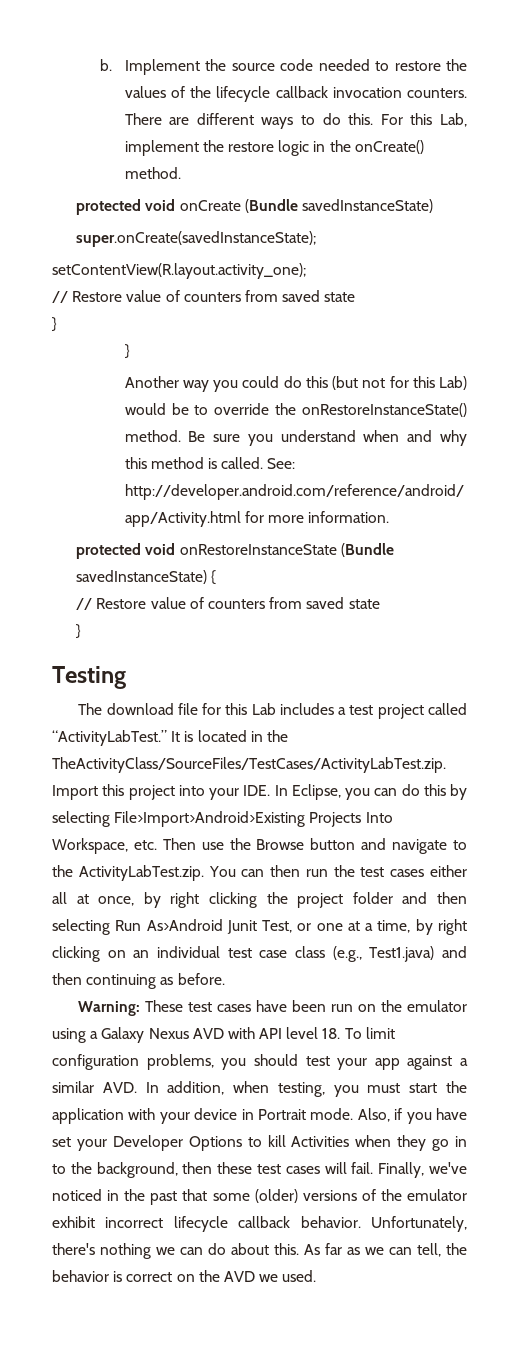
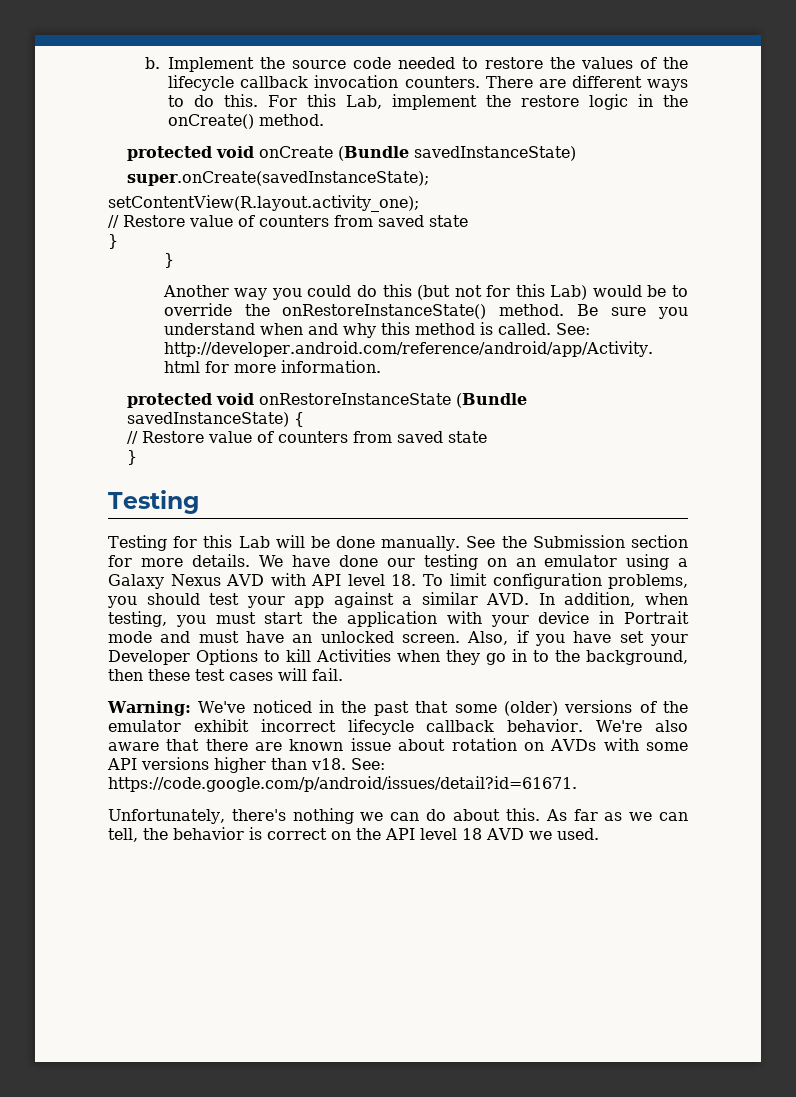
[78,703,467,719] [52,730,288,746] [52,757,446,773] [52,784,467,800] [52,811,393,827] [52,838,468,854] [52,865,467,881] [52,892,467,908] [52,919,467,935] [52,946,467,962] [52,973,225,989] [78,1000,403,1016] The download file for this Lab includes a test project called “ActivityLabTest.” It is located in the TheActivityClass/SourceFiles/TestCases/ActivityLabTest.zip. Import this project into your IDE. In Eclipse, you can do this by selecting File>Import>Android>Existing Projects Into Workspace, etc. Then use the Browse button and navigate to the ActivityLabTest.zip. You can then run the test cases either all at once, by right clicking the project folder and then selecting Run As>Android Junit Test, or one at a time, by right clicking on an individual test case class (e.g., Test1.java) and then continuing as before. // Warning: These test cases have been run on the -> [108,535,688,551] [108,554,536,570] Testing for this Lab will be done manually. See the Submission section for more details. We have done our testing on an
[310,1108,354,1120] mode. -> [108,631,461,643] mode and must have an unlocked screen.
[378,1162,468,1178] Finally, we've -> [107,701,246,716] // Warning: We've
(361, 1222) none -> [596,720,688,732] [108,738,688,751] [107,757,385,773] [108,776,577,792] We're also aware that there are known issue about rotation on AVDs with some API versions higher than v18. See: https://code.google.com/p/android/issues/detail?id=61671. //
(220, 1276) none -> [385,828,482,840] API level 18

